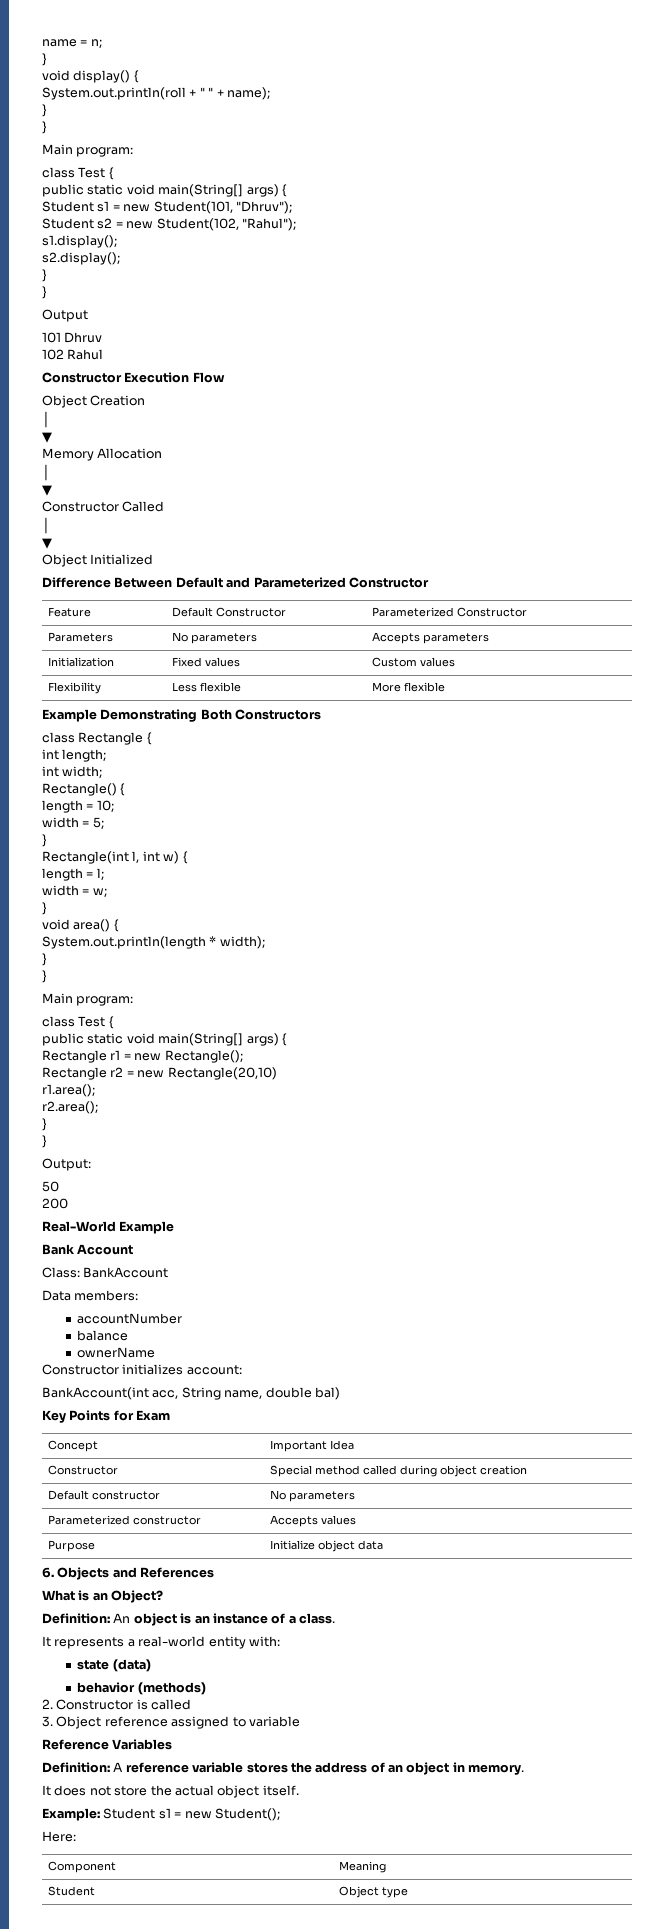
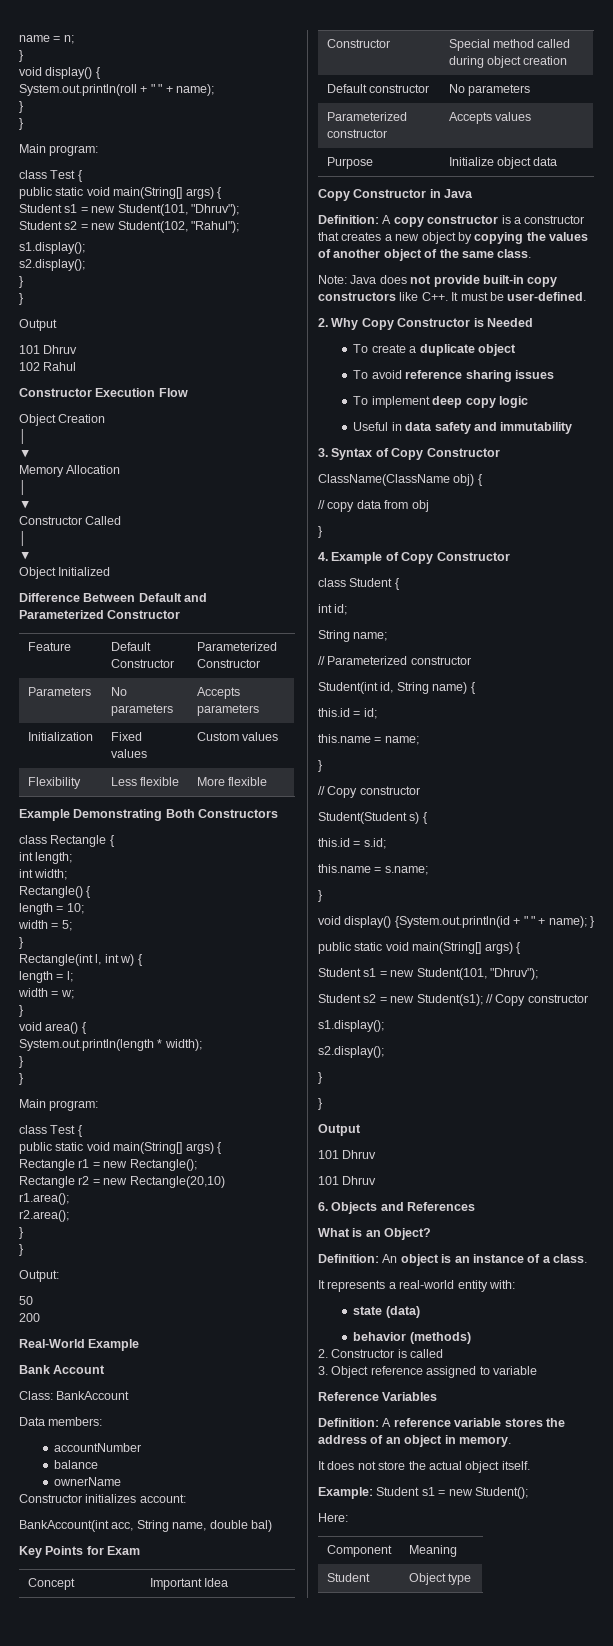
(384, 1545) none -> [318,189,474,201] [318,215,585,227] [318,232,588,244] [318,249,532,261] [318,275,558,287] [318,292,587,301] [318,318,533,330] [353,344,516,356] [353,370,554,382] [353,396,528,408] [353,422,573,434] [318,448,500,460] [318,474,482,486] [318,500,429,512] [318,526,322,538] [318,552,510,564] [318,578,399,590] [318,604,348,615] [318,630,388,642] [318,656,471,665] [318,682,475,694] [318,708,377,719] [318,734,419,745] [318,760,322,772] [318,786,420,798] [318,812,427,824] [318,838,386,849] [318,864,428,875] [318,890,322,902] [318,916,594,928] [318,942,520,954] [318,968,538,980] [318,994,588,1006] [318,1020,384,1032] [318,1046,384,1058] [318,1072,322,1084] [318,1098,322,1110] [318,1124,361,1136] [318,1150,377,1159] [318,1176,377,1185] // Copy Constructor in Java // Definition: A copy constructor is a constructor that creates a new object by copying the values of another object of the same class. // Note: Java does not provide built-in copy constructors like C++. It must be user-defined. // 2. Why Copy Constructor is Needed // To create a duplicate object // To avoid reference sharing issues // To implement deep copy logic // Useful in data safety and immutability // 3. Syntax of Copy Constructor // ClassName(ClassName obj) { // // copy data from obj // } // 4. Example of Copy Constructor // class Student { // int id; // String name; // // Parameterized constructor // Student(int id, String name) { // this.id = id; // this.name = name; // } // // Copy constructor // Student(Student s) { // this.id = s.id; // this.name = s.name; // } // void display() {System.out.println(id + " " + name); } // public static void main(String[] args) { // Student s1 = new Student(101, "Dhruv"); // Student s2 = new Student(s1); // Copy constructor // s1.display(); // s2.display(); // } // } // Output // 101 Dhruv // 101 Dhruv

